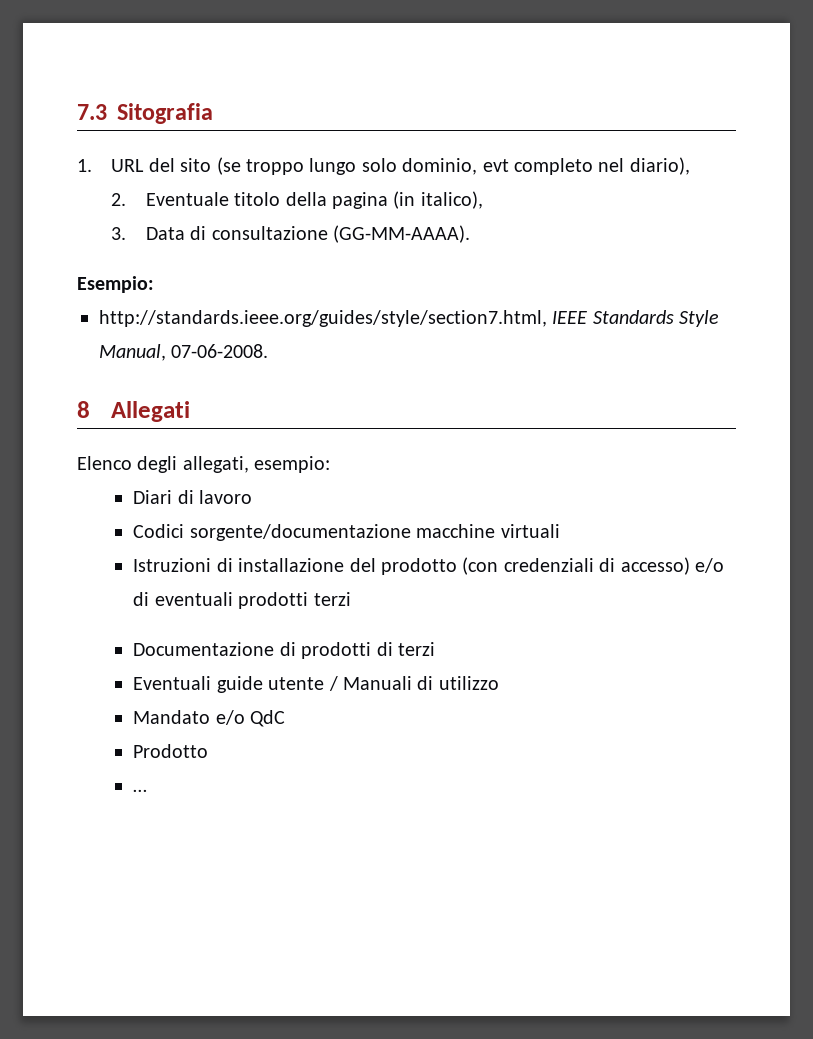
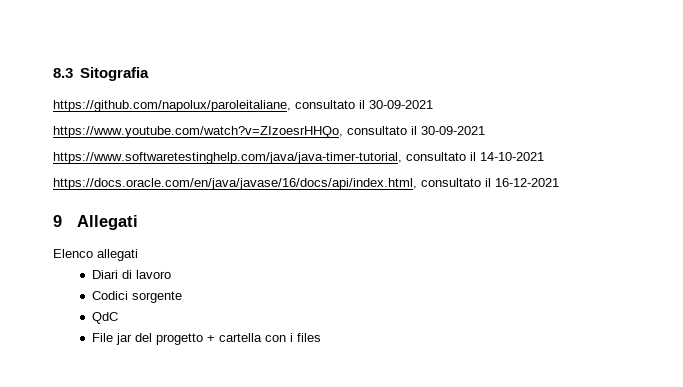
[77,104,107,120] 7.3 -> [53,68,73,78] 8.3
[77,157,690,175] [111,191,483,209] [111,225,471,243] [77,276,154,293] [99,310,720,327] [99,344,269,361] [77,401,90,418] 1. URL del sito (se troppo lungo solo dominio, evt completo nel diario), // 2. Eventuale titolo della pagina (in italico), // 3. Data di consultazione (GG-MM-AAAA). // Esempio: // http://standards.ieee.org/guides/style/section7.html, IEEE Standards Style Manual, 07-06-2008. // 8 -> [53,100,433,112] [53,126,485,138] [53,152,544,164] [53,178,559,190] [53,215,62,227] https://github.com/napolux/paroleitaliane, consultato il 30-09-2021 // https://www.youtube.com/watch?v=ZIzoesrHHQo, consultato il 30-09-2021 // https://www.softwaretestinghelp.com/java/java-timer-tutorial, consultato il 14-10-2021 // https://docs.oracle.com/en/java/javase/16/docs/api/index.html, consultato il 16-12-2021 // 9
[137,456,331,473] degli allegati, esempio: -> [97,249,138,261] allegati
[189,524,560,541] [133,557,725,575] [133,592,351,609] [133,642,436,659] [133,676,499,693] [133,710,286,727] [133,744,209,758] [133,789,148,792] sorgente/documentazione macchine virtuali // Istruzioni di installazione del prodotto (con credenziali di accesso) e/o di eventuali prodotti terzi // Documentazione di prodotti di terzi // Eventuali guide utente / Manuali di utilizzo // Mandato e/o QdC // Prodotto // … -> [131,291,182,303] [91,312,118,324] [91,333,321,345] sorgente // QdC // File jar del progetto + cartella con i files

